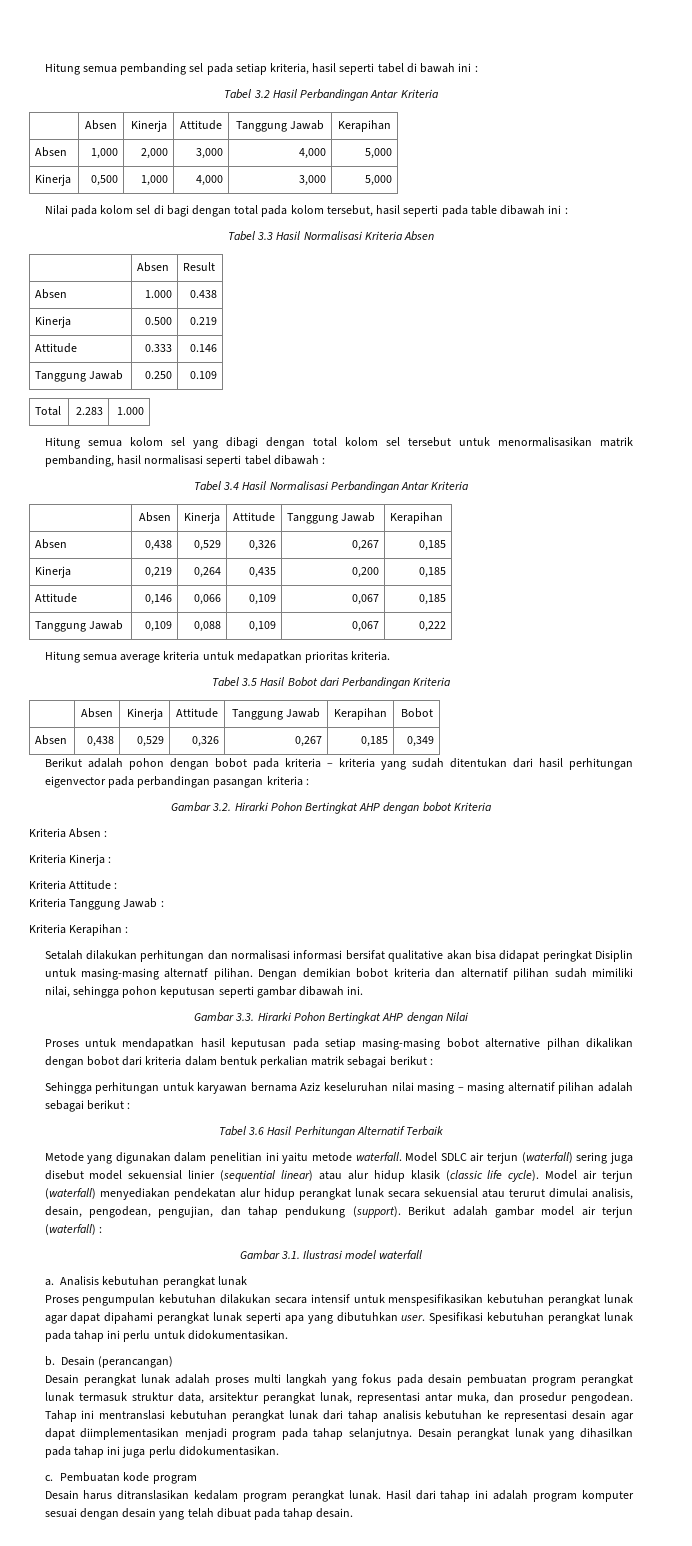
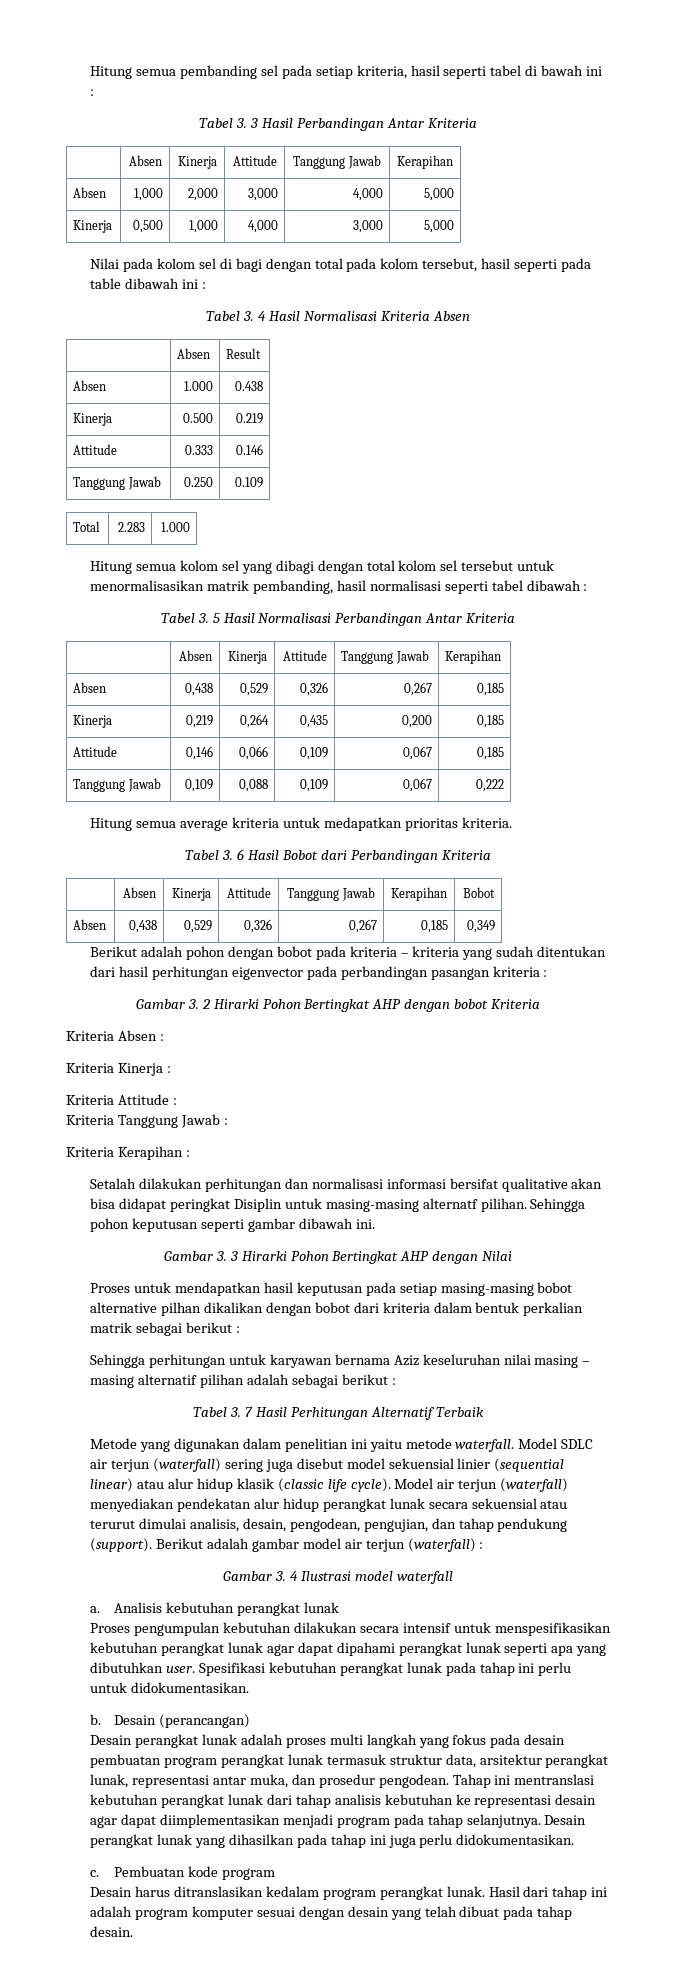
[253,90,270,98] 3.2 -> [236,118,259,128] 3. 3
[257,232,274,240] 3.3 -> [243,311,267,321] 3. 4
[223,482,240,490] 3.4 -> [197,613,220,623] 3. 5
[241,678,258,686] 3.5 -> [222,849,245,860] 3. 6
[212,803,232,811] 3.2. -> [187,999,210,1009] 3. 2
[258,968,633,980] [44,986,119,998] Dengan demikian bobot kriteria dan alternatif pilihan sudah mimiliki nilai, sehingga -> [530,1198,586,1212] Sehingga
[235,1013,255,1021] 3.3. -> [215,1251,238,1261] 3. 3
[248,1127,265,1135] 3.6 -> [230,1407,254,1417] 3. 7
[280,1251,300,1259] 3.1. -> [275,1571,299,1581] 3. 4

